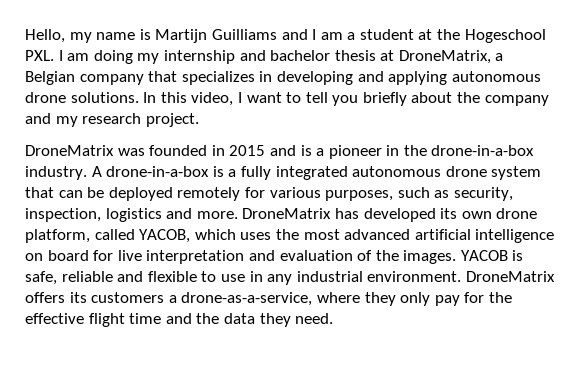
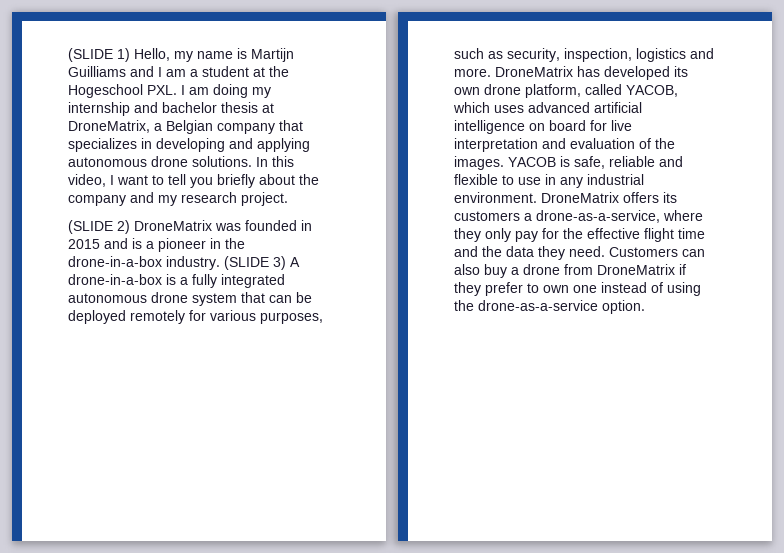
(25, 36) none -> [68,48,130,62] (SLIDE 1)
(199, 120) none -> [68,220,130,234] (SLIDE 2)
(87, 173) none -> [224,256,286,270] (SLIDE 3)
[275,229,340,240] the most -> (524, 109) none
(334, 318) none -> [609,247,705,257] [454,264,686,278] [454,282,701,296] [454,300,645,314] Customers can also buy a drone from DroneMatrix if they prefer to own one instead of using the drone-as-a-service option.

